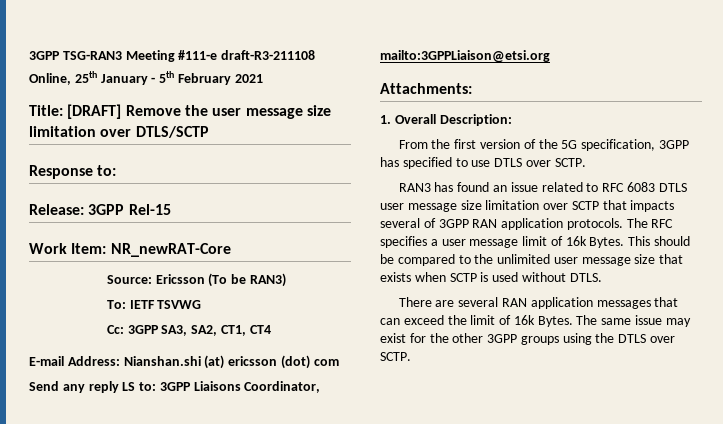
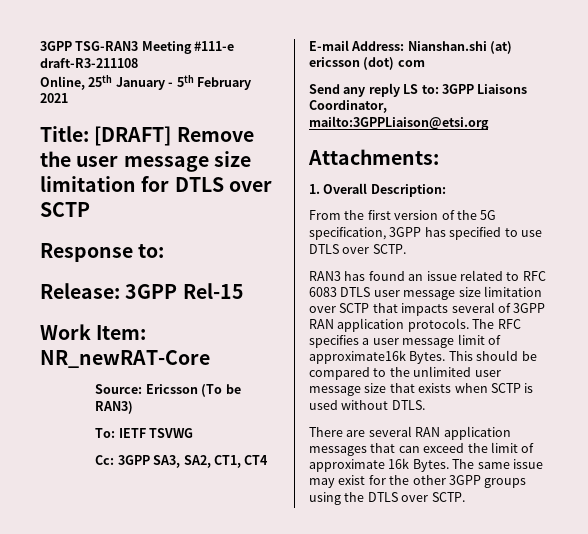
[100,126,209,138] over DTLS/SCTP -> [141,176,272,192] [40,202,90,217] for DTLS over SCTP
[565,236,587,246] 16k -> [309,350,406,364] approximate16k
(512, 320) none -> [309,459,385,472] approximate

